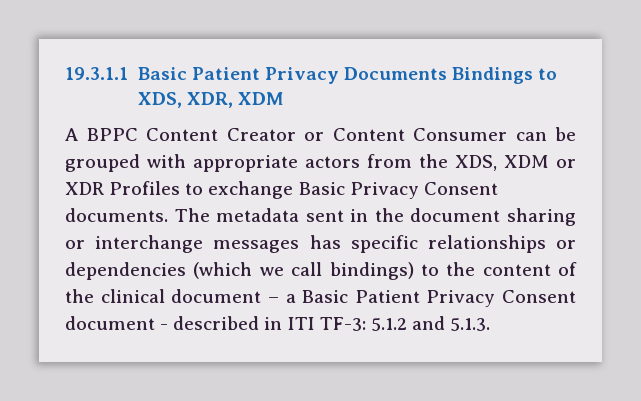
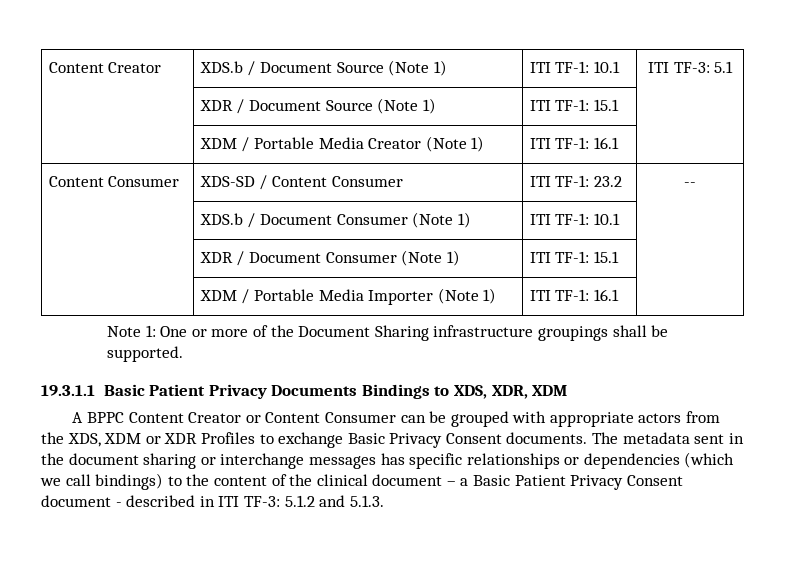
(65, 73) none -> [48,62,162,73] [199,60,447,76] [529,61,620,73] [647,61,734,73] [199,98,436,114] [529,99,619,111] [199,136,485,152] [529,137,619,149] [48,176,180,187] [199,175,403,190] [529,175,622,187] [684,182,696,187] [199,212,471,228] [529,213,620,225] [199,250,460,266] [529,251,619,263] [199,288,497,305] [529,289,619,301] [107,325,669,341] [107,346,184,362] Content Creator | XDS.b / Document Source (Note 1) | ITI TF-1: 10.1 | ITI TF-3: 5.1 // | XDR / Document Source (Note 1) | ITI TF-1: 15.1 | // | XDM / Portable Media Creator (Note 1) | ITI TF-1: 16.1 | // Content Consumer | XDS-SD / Content Consumer | ITI TF-1: 23.2 | -- // | XDS.b / Document Consumer (Note 1) | ITI TF-1: 10.1 | // | XDR / Document Consumer (Note 1) | ITI TF-1: 15.1 | // | XDM / Portable Media Importer (Note 1) | ITI TF-1: 16.1 | // Note 1: One or more of the Document Sharing infrastructure groupings shall be supported. //

